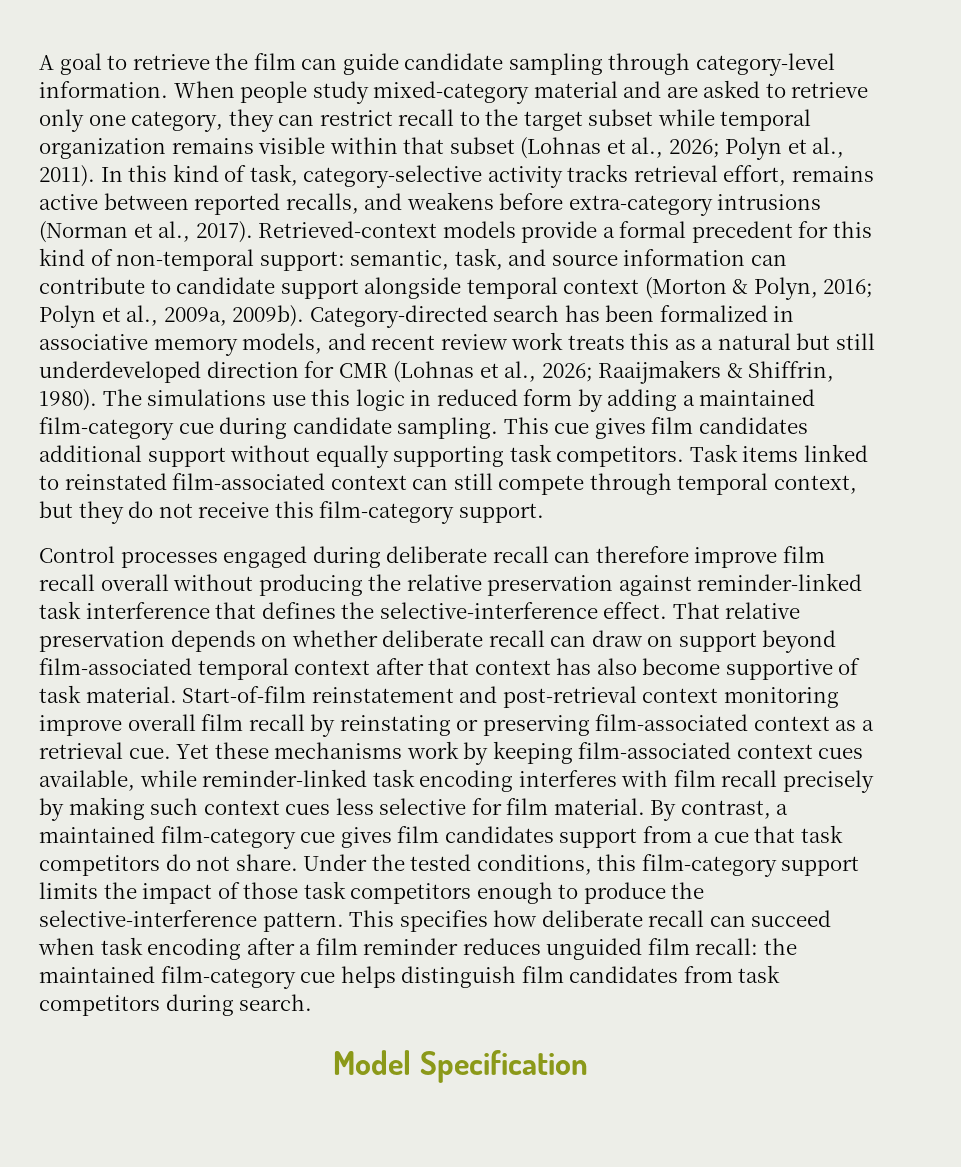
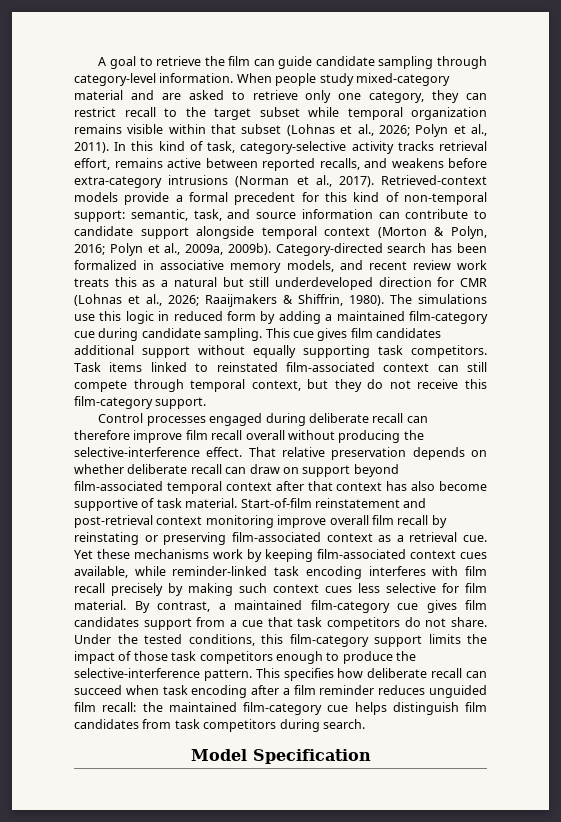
[406,573,863,596] [39,601,375,619] relative preservation against reminder-linked task interference that defines the -> (424, 435) none

